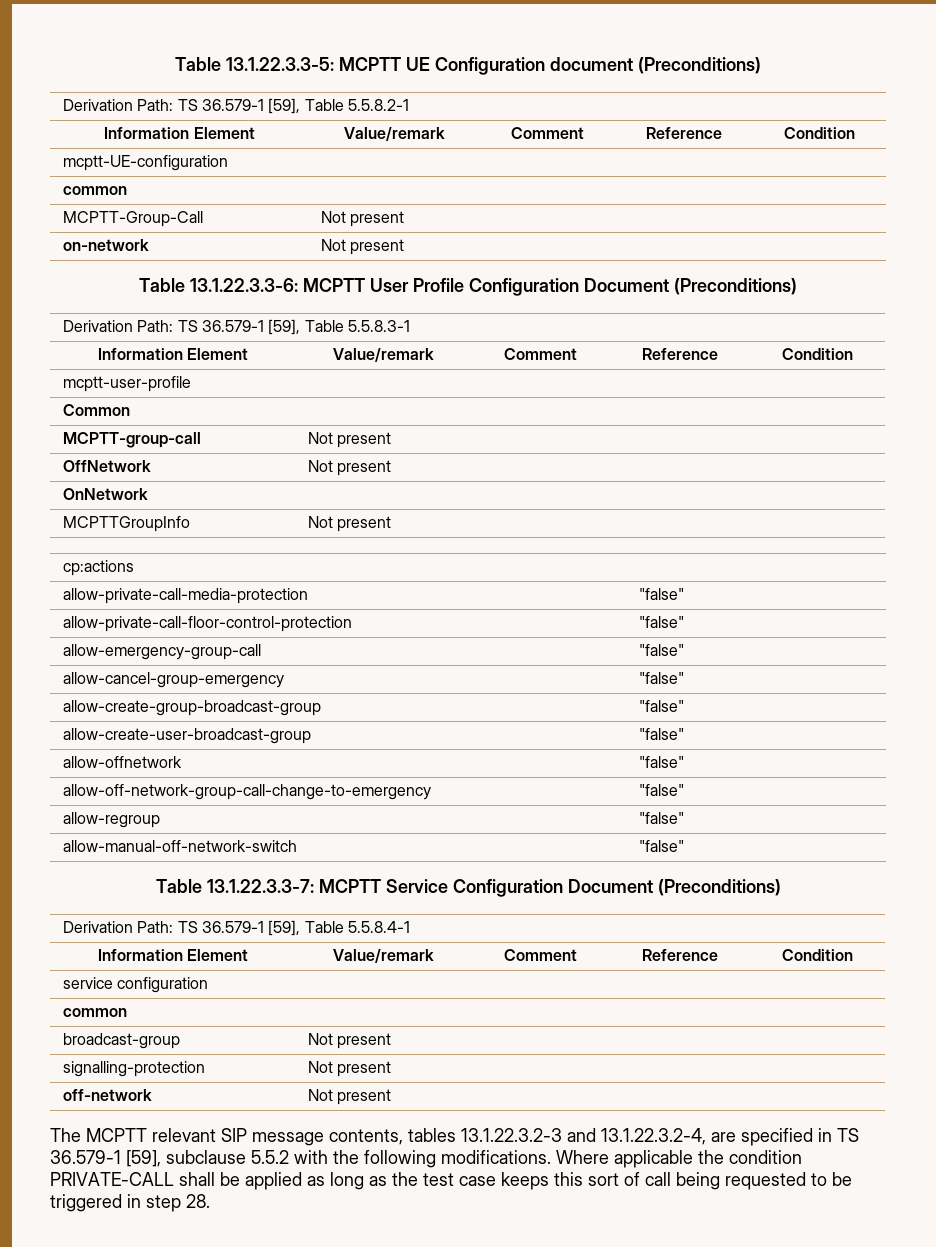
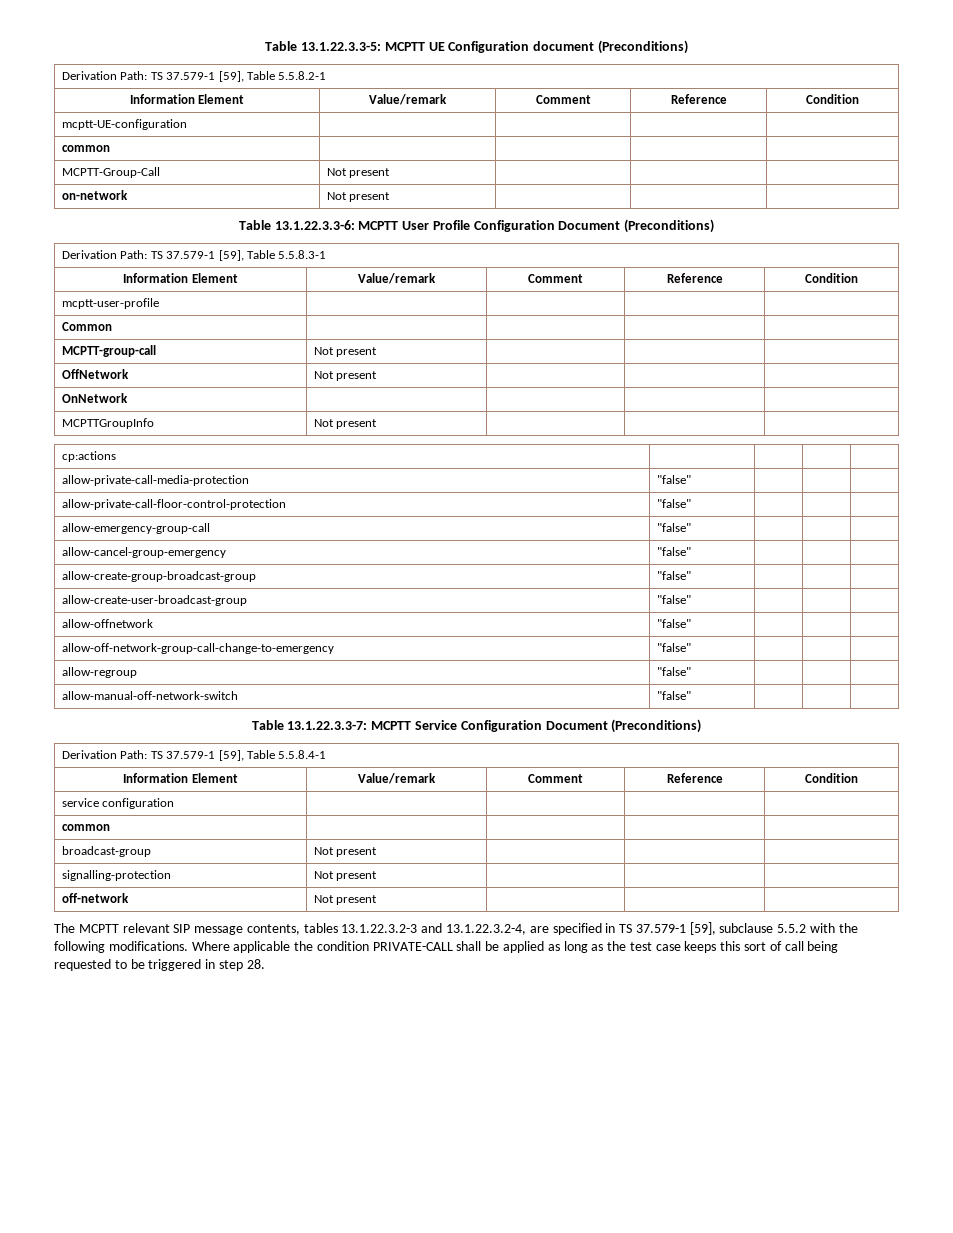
[201,99,264,111] 36.579-1 -> [166,72,216,80] 37.579-1
[201,320,264,332] 36.579-1 -> [166,251,216,259] 37.579-1
[201,921,264,933] 36.579-1 -> [166,751,216,759] 37.579-1
[50,1150,121,1164] 36.579-1 -> [635,924,686,933] 37.579-1

